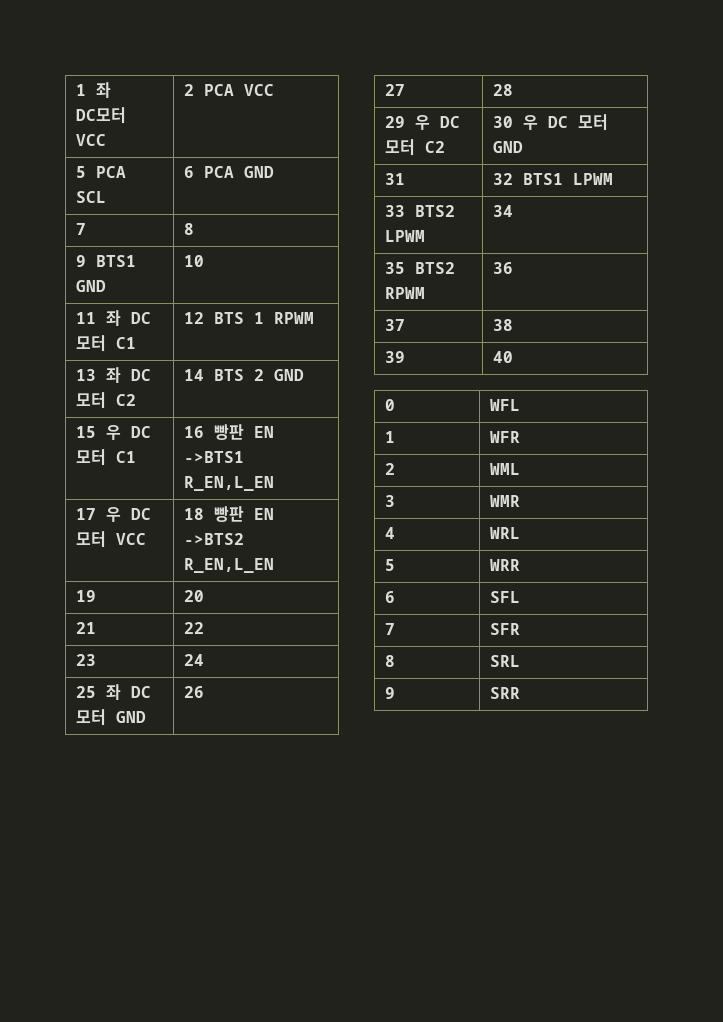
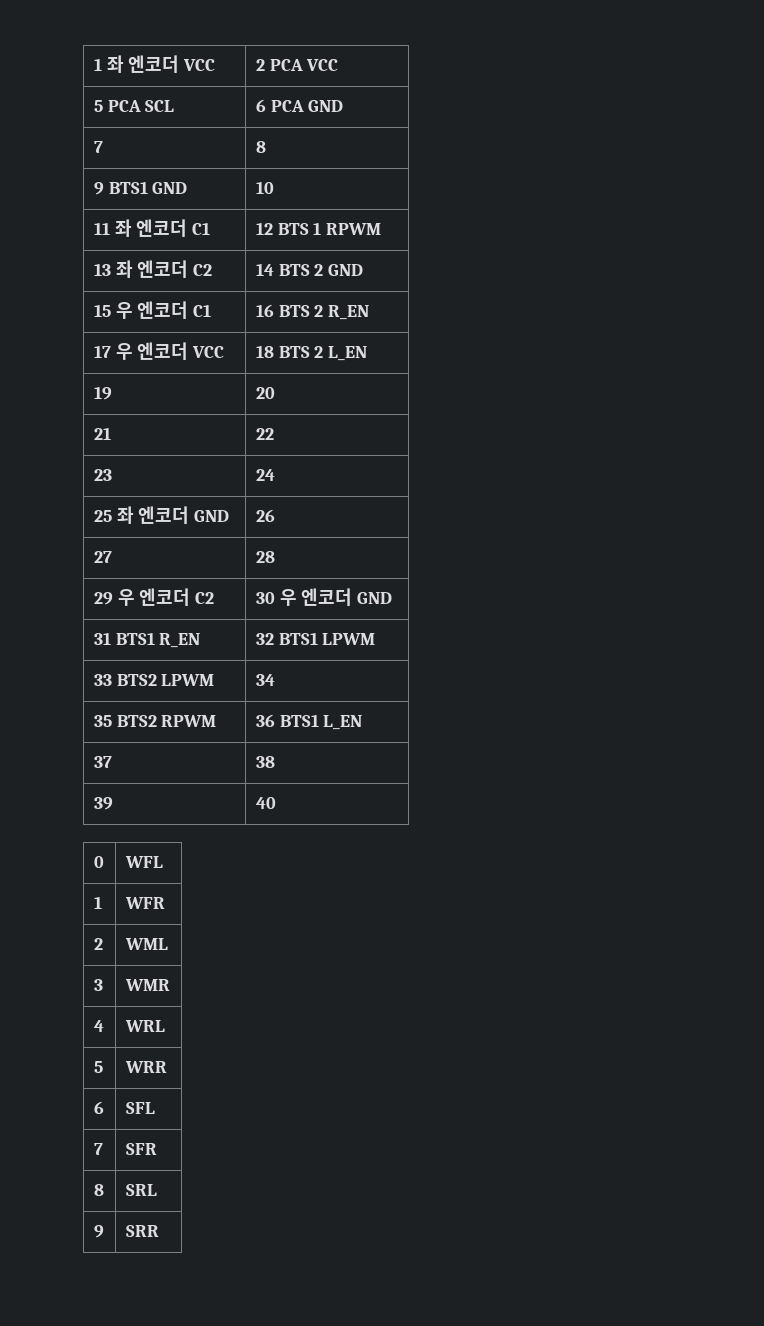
[76,107,127,124] DC모터 -> [128,55,180,73] 엔코더
[131,312,152,324] [76,335,107,352] DC 모터 -> [136,219,188,237] 엔코더
[131,369,152,381] [76,392,107,409] DC 모터 -> [137,260,189,278] 엔코더
[131,426,152,438] [76,449,107,466] DC 모터 -> [137,301,189,319] 엔코더
[214,424,275,440] [184,451,245,463] [184,476,275,491] 빵판 EN ->BTS1 R_EN,L_EN -> [278,305,370,320] BTS 2 R_EN
[131,508,152,520] [76,531,107,548] DC 모터 -> [137,342,189,360] 엔코더
[214,506,275,522] [184,533,245,545] [184,558,275,573] 빵판 EN ->BTS2 R_EN,L_EN -> [278,346,368,361] BTS 2 L_EN
[131,686,152,698] [76,709,107,726] DC 모터 -> [138,506,190,524] 엔코더
[440,116,461,128] [385,139,416,156] DC 모터 -> [139,588,191,606] 엔코더
[548,114,609,131] DC 모터 -> [301,588,353,606] 엔코더
(406, 179) none -> [115,632,201,648] BTS1 R_EN
(514, 268) none -> [279,714,363,730] BTS1 L_EN

